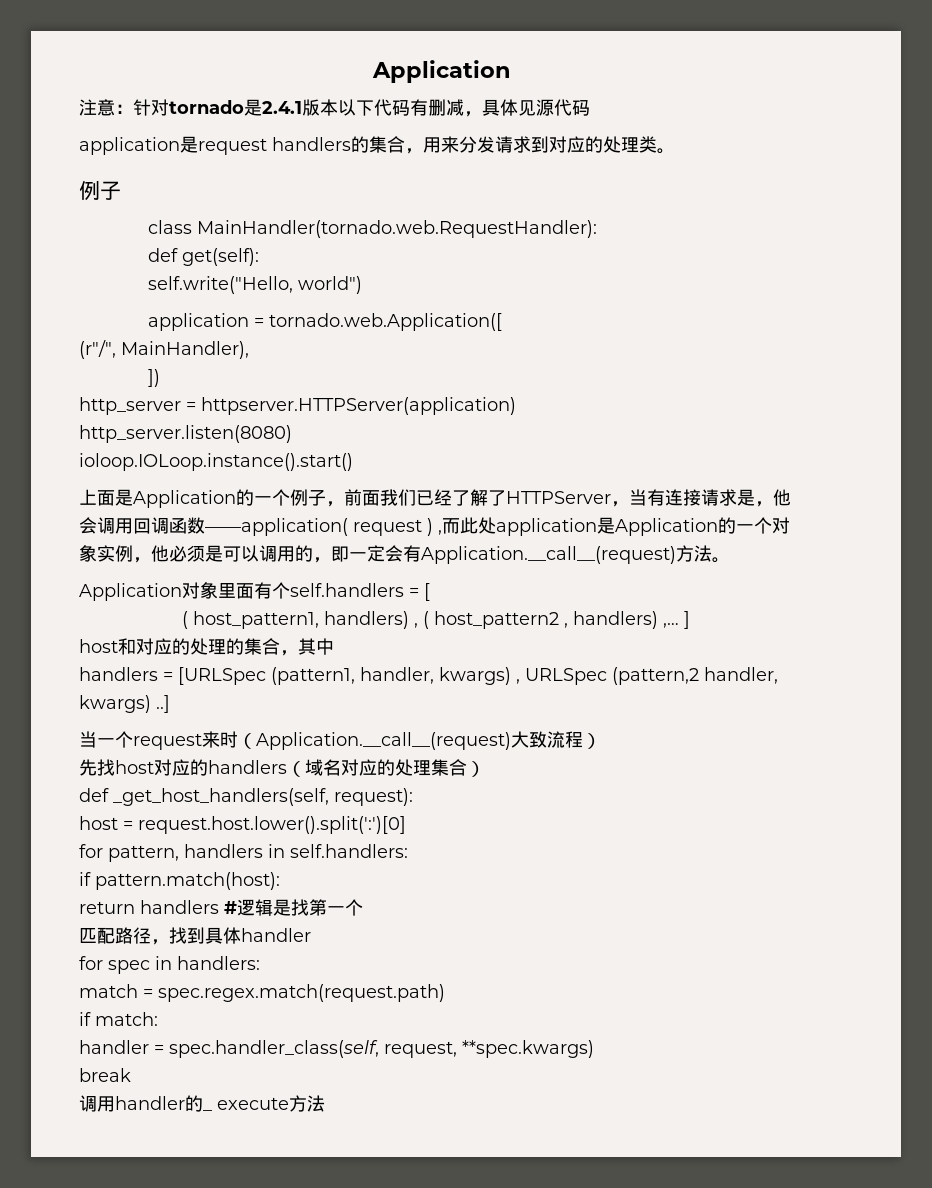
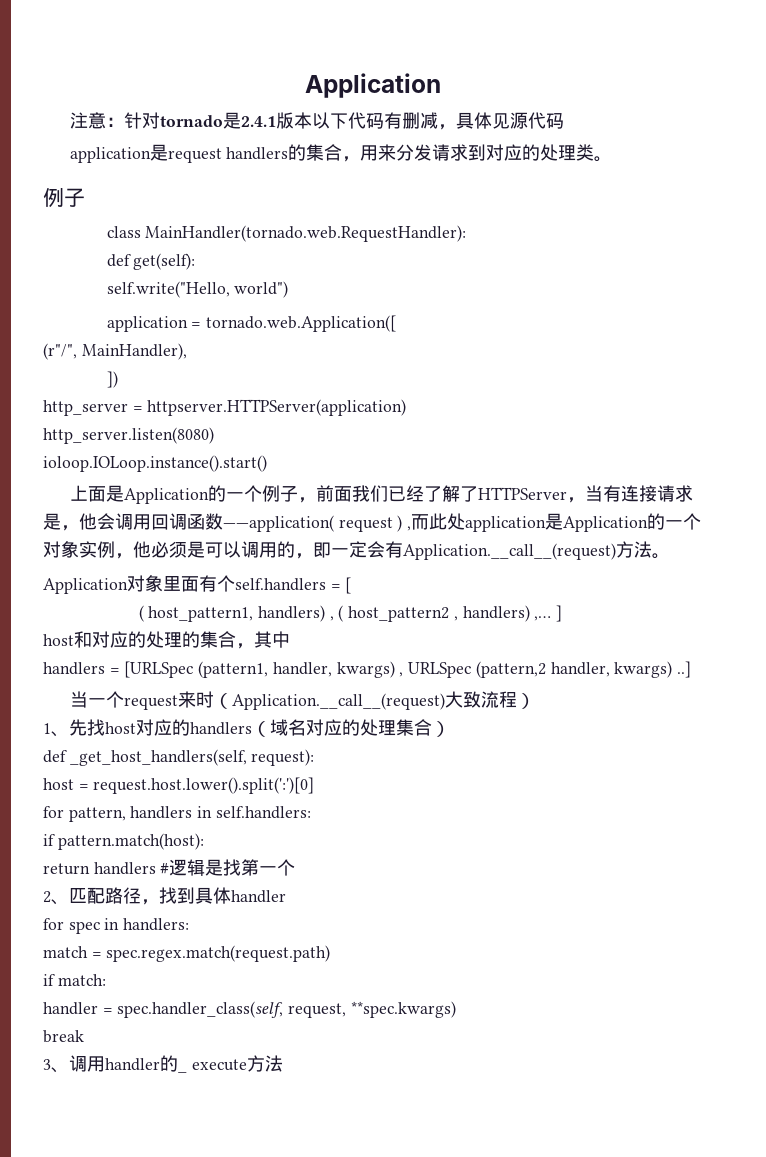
(601, 741) none -> [43,723,69,737] 1、
(363, 907) none -> [43,891,69,905] 2、
(131, 1075) none -> [43,1059,69,1073] 3、

